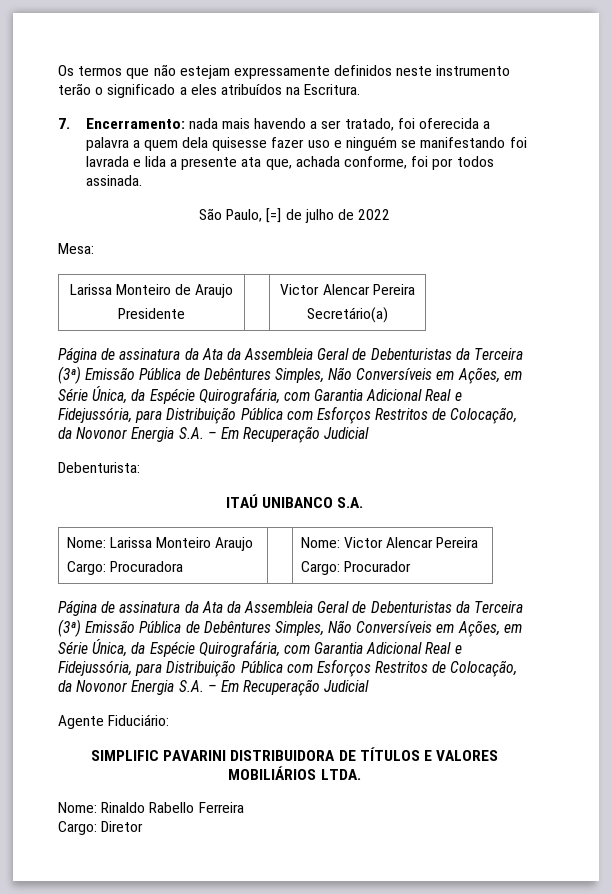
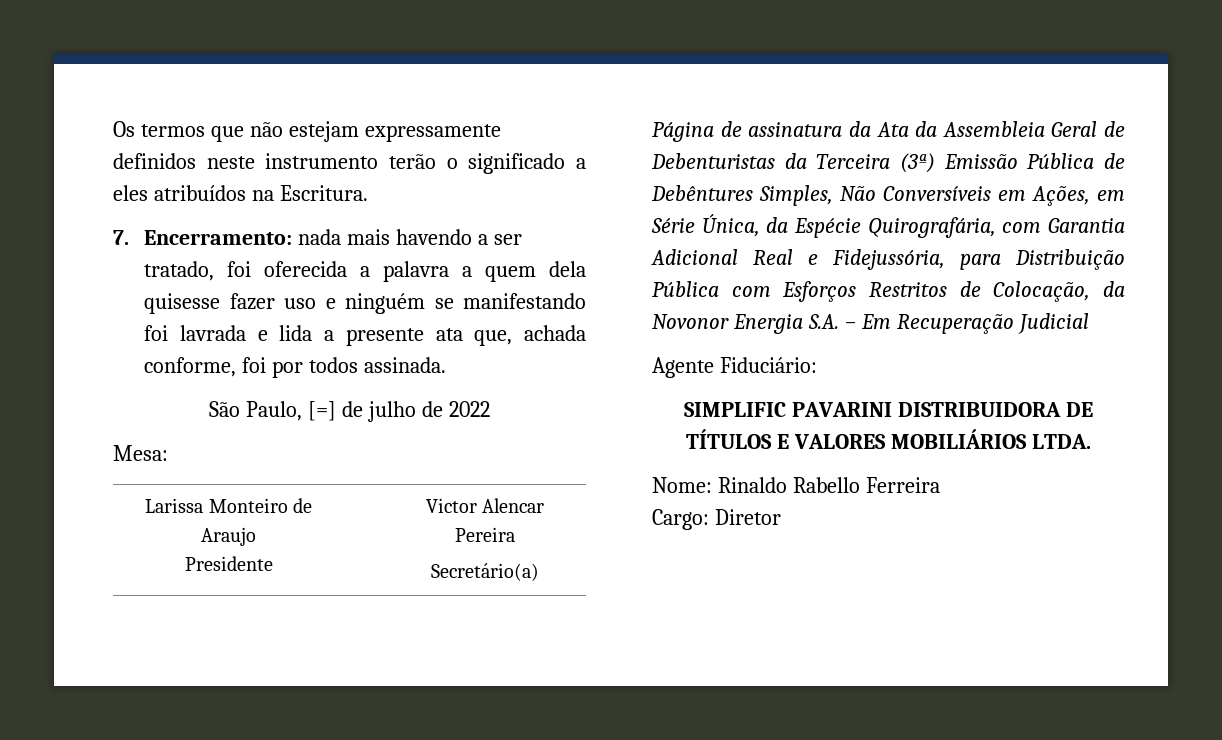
[58,462,140,473] [225,494,364,508] [66,537,254,551] [66,561,184,575] [300,537,479,548] [300,561,412,575] [58,600,524,616] [58,619,522,637] [58,639,462,657] [58,659,518,677] [58,679,370,696] // Debenturista: // ITAÚ UNIBANCO S.A. // Nome: Larissa Monteiro Araujo // Cargo: Procuradora | | Nome: Victor Alencar Pereira // Cargo: Procurador // Página de assinatura da Ata da Assembleia Geral de Debenturistas da Terceira (3ª) Emissão Pública de Debêntures Simples, Não Conversíveis em Ações, em Série Única, da Espécie Quirografária, com Garantia Adicional Real e Fidejussória, para Distribuição Pública com Esforços Restritos de Colocação, da Novonor Energia S.A. – Em Recuperação Judicial -> (1089, 323) none

